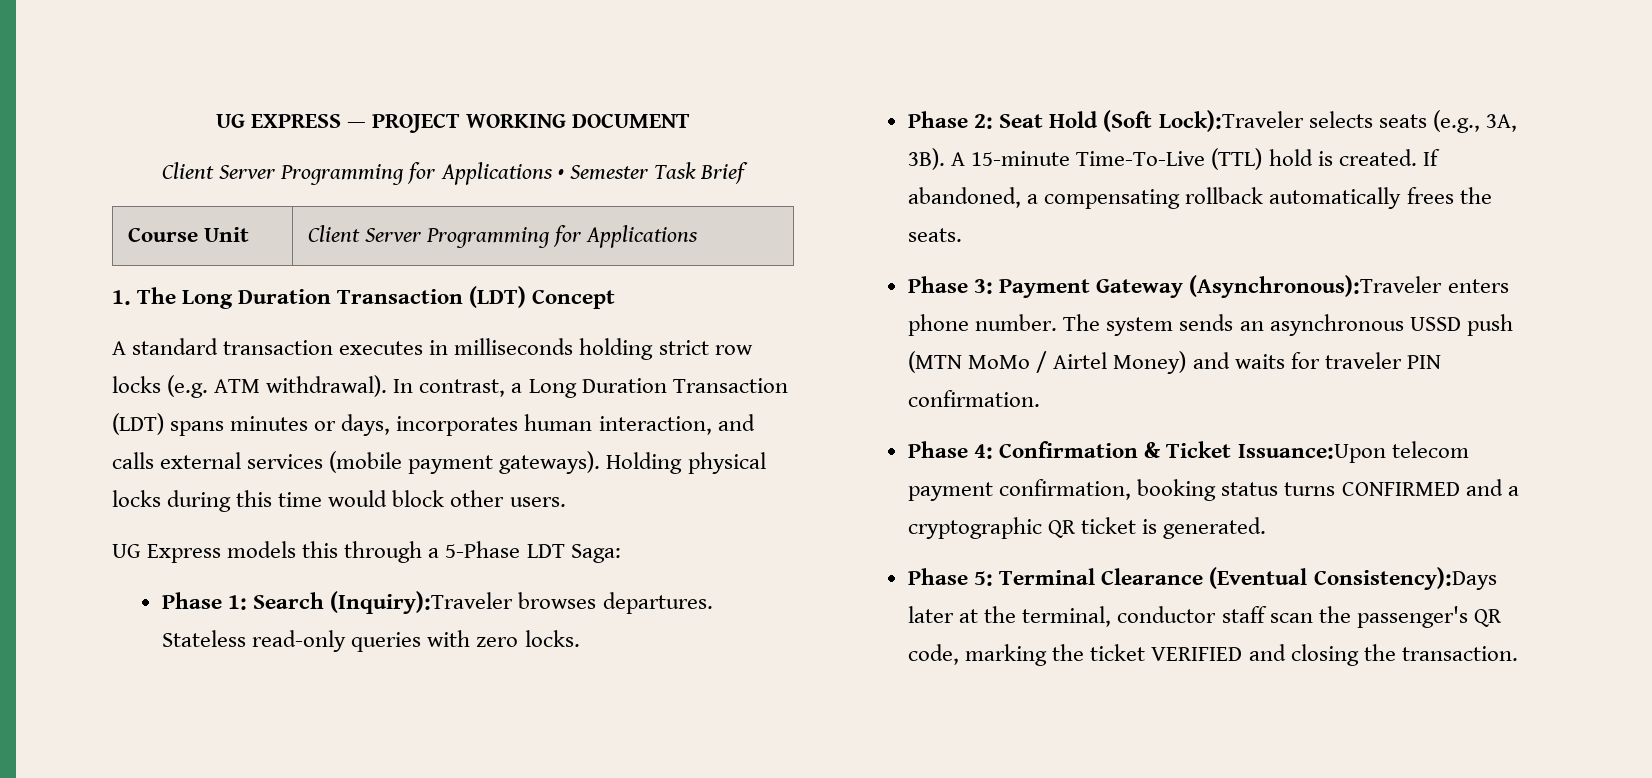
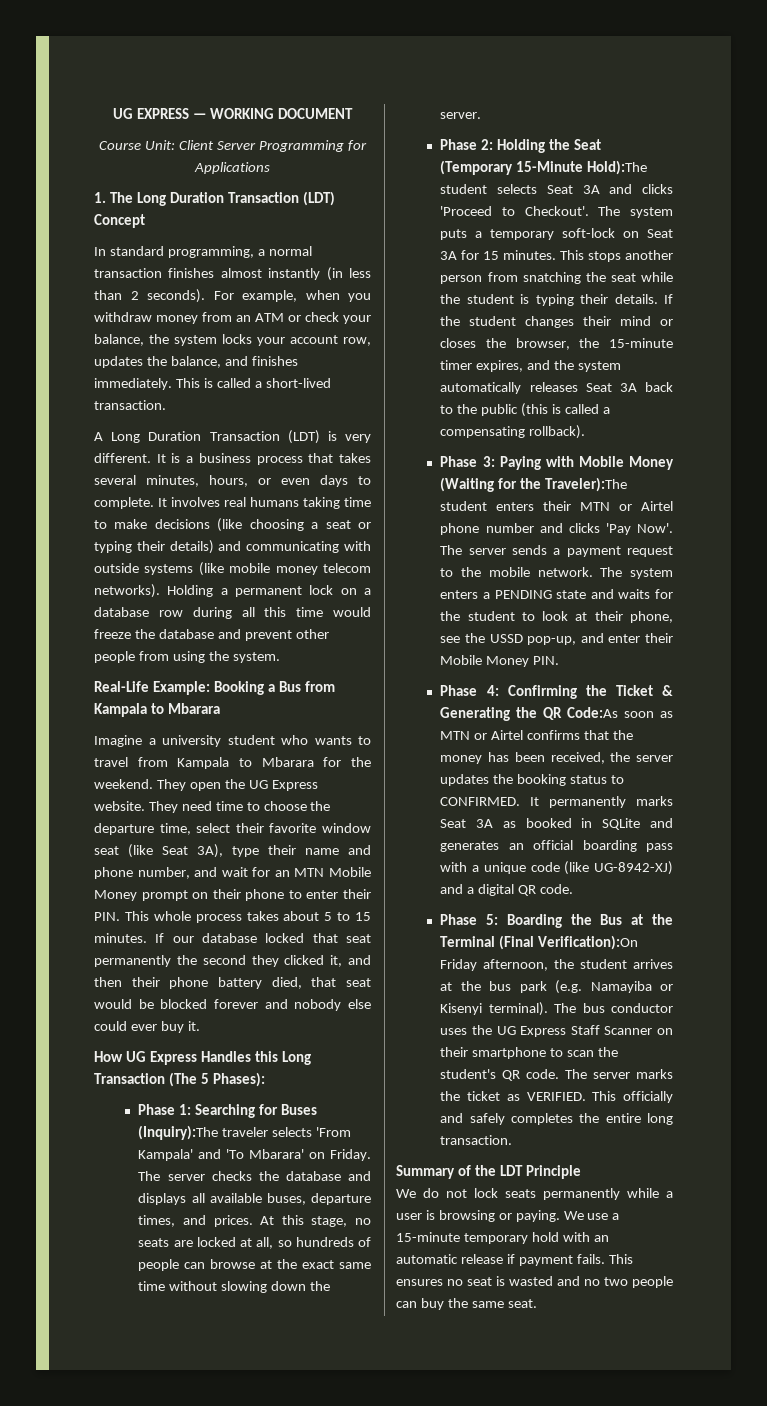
[372,113,461,133] PROJECT -> (207, 116) none
[162,162,748,185] [127,227,249,242] Client Server Programming for Applications • Semester Task Brief // Course Unit | -> [99,140,176,150] Course Unit:
[112,338,753,360] [112,375,788,398] [112,413,755,436] [112,451,766,474] [112,490,566,512] [112,541,621,563] [162,591,713,614] [162,630,580,652] [908,110,1517,133] [908,148,1440,170] [908,187,1492,209] [908,228,963,242] [908,275,1509,298] [908,314,1513,336] [908,351,1441,374] [908,390,1041,407] [908,441,1469,463] [908,479,1519,501] [908,517,1267,539] [908,567,1497,590] [908,606,1502,628] [908,644,1518,666] A standard transaction executes in milliseconds holding strict row locks (e.g. ATM withdrawal). In contrast, a Long Duration Transaction (LDT) spans minutes or days, incorporates human interaction, and calls external services (mobile payment gateways). Holding physical locks during this time would block other users. // UG Express models this through a 5-Phase LDT Saga: // Phase 1: Search (Inquiry):Traveler browses departures. Stateless read-only queries with zero locks. // Phase 2: Seat Hold (Soft Lock):Traveler selects seats (e.g., 3A, 3B). A 15-minute Time-To-Live (TTL) hold is created. If abandoned, a compensating rollback automatically frees the seats. // Phase 3: Payment Gateway (Asynchronous):Traveler enters phone number. The system sends an asynchronous USSD push (MTN MoMo / Airtel Money) and waits for traveler PIN confirmation. // Phase 4: Confirmation & Ticket Issuance:Upon telecom payment confirmation, booking status turns CONFIRMED and a cryptographic QR ticket is generated. // Phase 5: Terminal Clearance (Eventual Consistency):Days later at the terminal, conductor staff scan the passenger's QR code, marking the ticket VERIFIED and closing the transaction. -> [94,246,312,258] [94,267,371,281] [94,289,371,303] [94,312,371,324] [94,334,371,346] [94,356,298,368] [94,378,331,390] [94,400,166,410] [94,430,371,444] [94,453,372,465] [94,475,371,487] [94,497,371,509] [94,518,371,532] [94,540,371,554] [94,562,371,576] [94,584,371,598] [94,607,371,619] [94,629,329,641] [94,651,280,663] [94,681,335,695] [94,703,220,717] [94,735,371,747] [94,757,371,769] [94,779,318,791] [94,801,331,813] [94,823,371,835] [94,844,371,858] [94,867,372,879] [94,889,372,901] [94,911,371,923] [94,933,371,943] [94,955,371,967] [94,977,371,989] [94,999,371,1011] [94,1021,200,1033] [94,1051,311,1065] [94,1072,265,1087] [138,1104,318,1118] [138,1125,352,1140] [138,1149,371,1161] [138,1171,372,1181] [138,1193,371,1205] [138,1215,371,1227] [138,1237,372,1249] [138,1259,371,1271] [138,1281,331,1293] [440,112,482,119] [440,139,602,153] [440,160,648,175] [440,184,673,194] [440,206,673,218] [440,228,673,240] [440,250,673,262] [440,272,673,284] [440,294,673,306] [440,316,673,328] [440,338,673,350] [440,360,622,372] [440,382,673,394] [440,403,610,417] [440,425,586,439] [440,456,674,470] [440,477,628,492] [440,501,673,511] [440,523,673,535] [440,545,673,557] [440,567,673,579] [440,589,673,599] [440,611,673,623] [440,633,673,645] [440,655,560,667] [440,685,673,699] [440,707,673,721] [440,730,634,740] [440,752,673,764] [440,774,625,786] [440,796,673,808] [440,818,673,830] [440,840,673,852] [440,861,673,875] [440,884,574,896] [440,914,673,928] [440,935,639,950] [440,959,673,971] [440,980,673,994] [440,1002,673,1016] [440,1025,673,1037] [440,1047,619,1059] [440,1069,673,1081] [440,1091,673,1103] [440,1113,673,1125] [440,1135,513,1145] [396,1165,581,1179] [396,1188,673,1200] [396,1210,620,1222] [396,1232,609,1244] [396,1254,633,1266] [396,1276,673,1288] [396,1298,537,1310] In standard programming, a normal transaction finishes almost instantly (in less than 2 seconds). For example, when you withdraw money from an ATM or check your balance, the system locks your account row, updates the balance, and finishes immediately. This is called a short-lived transaction. // A Long Duration Transaction (LDT) is very different. It is a business process that takes several minutes, hours, or even days to complete. It involves real humans taking time to make decisions (like choosing a seat or typing their details) and communicating with outside systems (like mobile money telecom networks). Holding a permanent lock on a database row during all this time would freeze the database and prevent other people from using the system. // Real-Life Example: Booking a Bus from Kampala to Mbarara // Imagine a university student who wants to travel from Kampala to Mbarara for the weekend. They open the UG Express website. They need time to choose the departure time, select their favorite window seat (like Seat 3A), type their name and phone number, and wait for an MTN Mobile Money prompt on their phone to enter their PIN. This whole process takes about 5 to 15 minutes. If our database locked that seat permanently the second they clicked it, and then their phone battery died, that seat would be blocked forever and nobody else could ever buy it. // How UG Express Handles this Long Transaction (The 5 Phases): // Phase 1: Searching for Buses (Inquiry):The traveler selects 'From Kampala' and 'To Mbarara' on Friday. The server checks the database and displays all available buses, departure times, and prices. At this stage, no seats are locked at all, so hundreds of people can browse at the exact same time without slowing down the server. // Phase 2: Holding the Seat (Temporary 15-Minute Hold):The student selects Seat 3A and clicks 'Proceed to Checkout'. The system puts a temporary soft-lock on Seat 3A for 15 minutes. This stops another person from snatching the seat while the student is typing their details. If the student changes their mind or closes the browser, the 15-minute timer expires, and the system automatically releases Seat 3A back to the public (this is called a compensating rollback). // Phase 3: Paying with Mobile Money (Waiting for the Traveler):The student enters their MTN or Airtel phone number and clicks 'Pay Now'. The server sends a payment request to the mobile network. The system enters a PENDING state and waits for the student to look at their phone, see the USSD pop-up, and enter their Mobile Money PIN. // Phase 4: Confirming the Ticket & Generating the QR Code:As soon as MTN or Airtel confirms that the money has been received, the server updates the booking status to CONFIRMED. It permanently marks Seat 3A as booked in SQLite and generates an official boarding pass with a unique code (like UG-8942-XJ) and a digital QR code. // Phase 5: Boarding the Bus at the Terminal (Final Verification):On Friday afternoon, the student arrives at the bus park (e.g. Namayiba or Kisenyi terminal). The bus conductor uses the UG Express Staff Scanner on their smartphone to scan the student's QR code. The server marks the ticket as VERIFIED. This officially and safely completes the entire long transaction. // Summary of the LDT Principle // We do not lock seats permanently while a user is browsing or paying. We use a 15-minute temporary hold with an automatic release if payment fails. This ensures no seat is wasted and no two people can buy the same seat.

